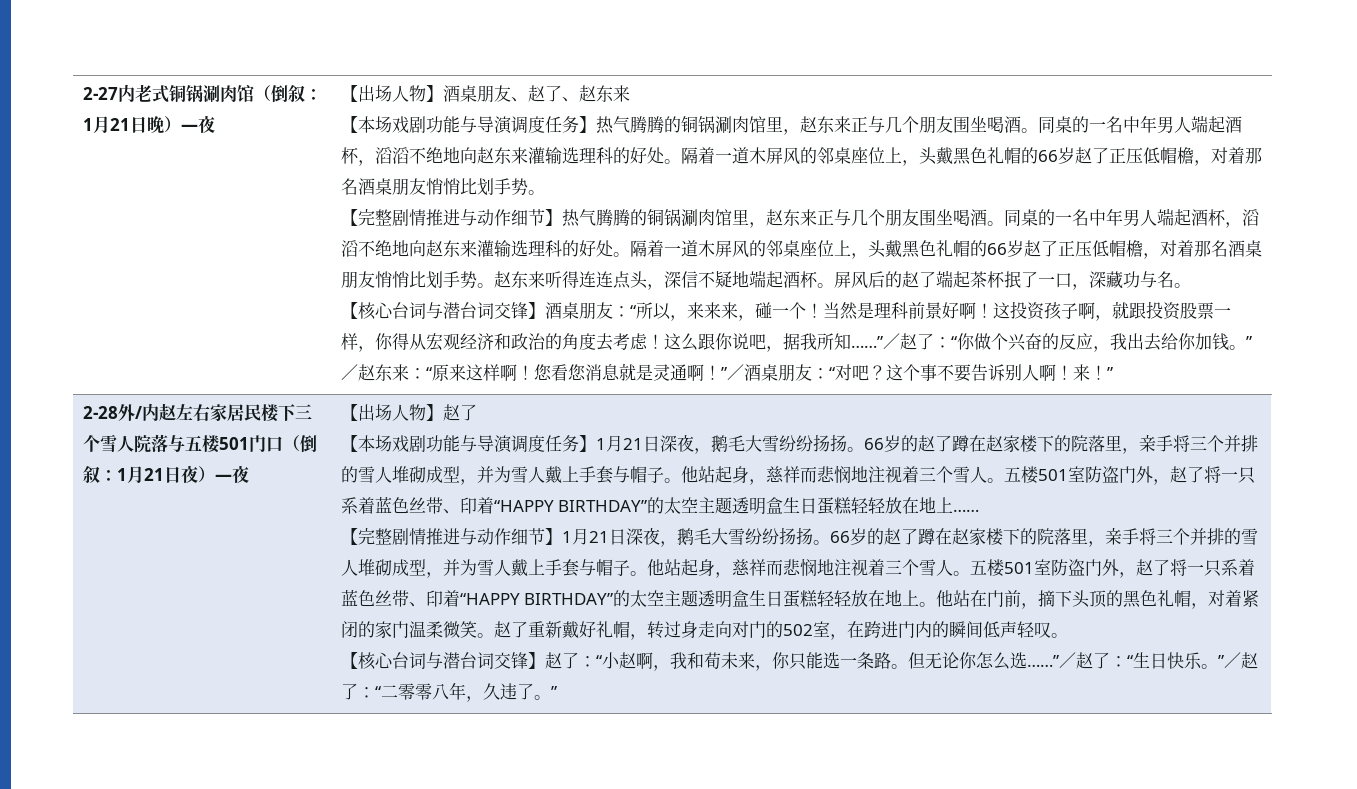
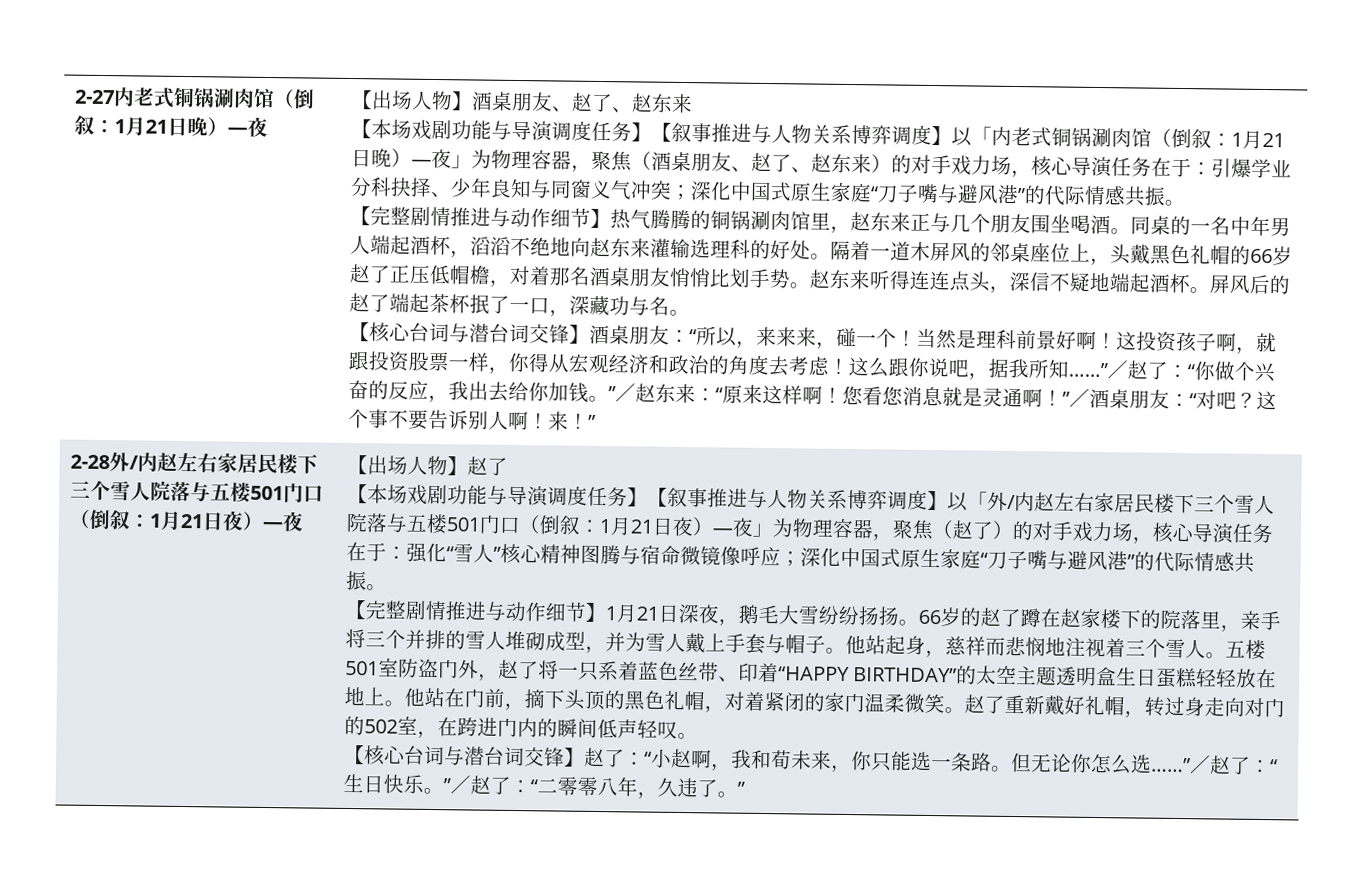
[595,115,1242,135] [340,147,1262,166] [340,178,528,196] 热气腾腾的铜锅涮肉馆里，赵东来正与几个朋友围坐喝酒。同桌的一名中年男人端起酒杯，滔滔不绝地向赵东来灌输选理科的好处。隔着一道木屏风的邻桌座位上，头戴黑色礼帽的66岁赵了正压低帽檐，对着那名酒桌朋友悄悄比划手势 -> [650,122,1285,149] [350,148,1292,179] [349,176,1166,207] 【叙事推进与人物关系博弈调度】以「内老式铜锅涮肉馆（倒叙：1月21日晚）—夜」为物理容器，聚焦（酒桌朋友、赵了、赵东来）的对手戏力场，核心导演任务在于：引爆学业分科抉择、少年良知与同窗义气冲突；深化中国式原生家庭“刀子嘴与避风港”的代际情感共振
[595,434,1258,454] [340,465,1255,485] [340,496,980,515] 1月21日深夜，鹅毛大雪纷纷扬扬。66岁的赵了蹲在赵家楼下的院落里，亲手将三个并排的雪人堆砌成型，并为雪人戴上手套与帽子。他站起身，慈祥而悲悯地注视着三个雪人。五楼501室防盗门外，赵了将一只系着蓝色丝带、印着“HAPPY BIRTHDAY”的太空主题透明盒生日蛋糕轻轻放在地上…… -> [646,487,1275,515] [345,512,1274,544] [345,541,1255,573] [345,570,387,591] 【叙事推进与人物关系博弈调度】以「外/内赵左右家居民楼下三个雪人院落与五楼501门口（倒叙：1月21日夜）—夜」为物理容器，聚焦（赵了）的对手戏力场，核心导演任务在于：强化“雪人”核心精神图腾与宿命微镜像呼应；深化中国式原生家庭“刀子嘴与避风港”的代际情感共振。

